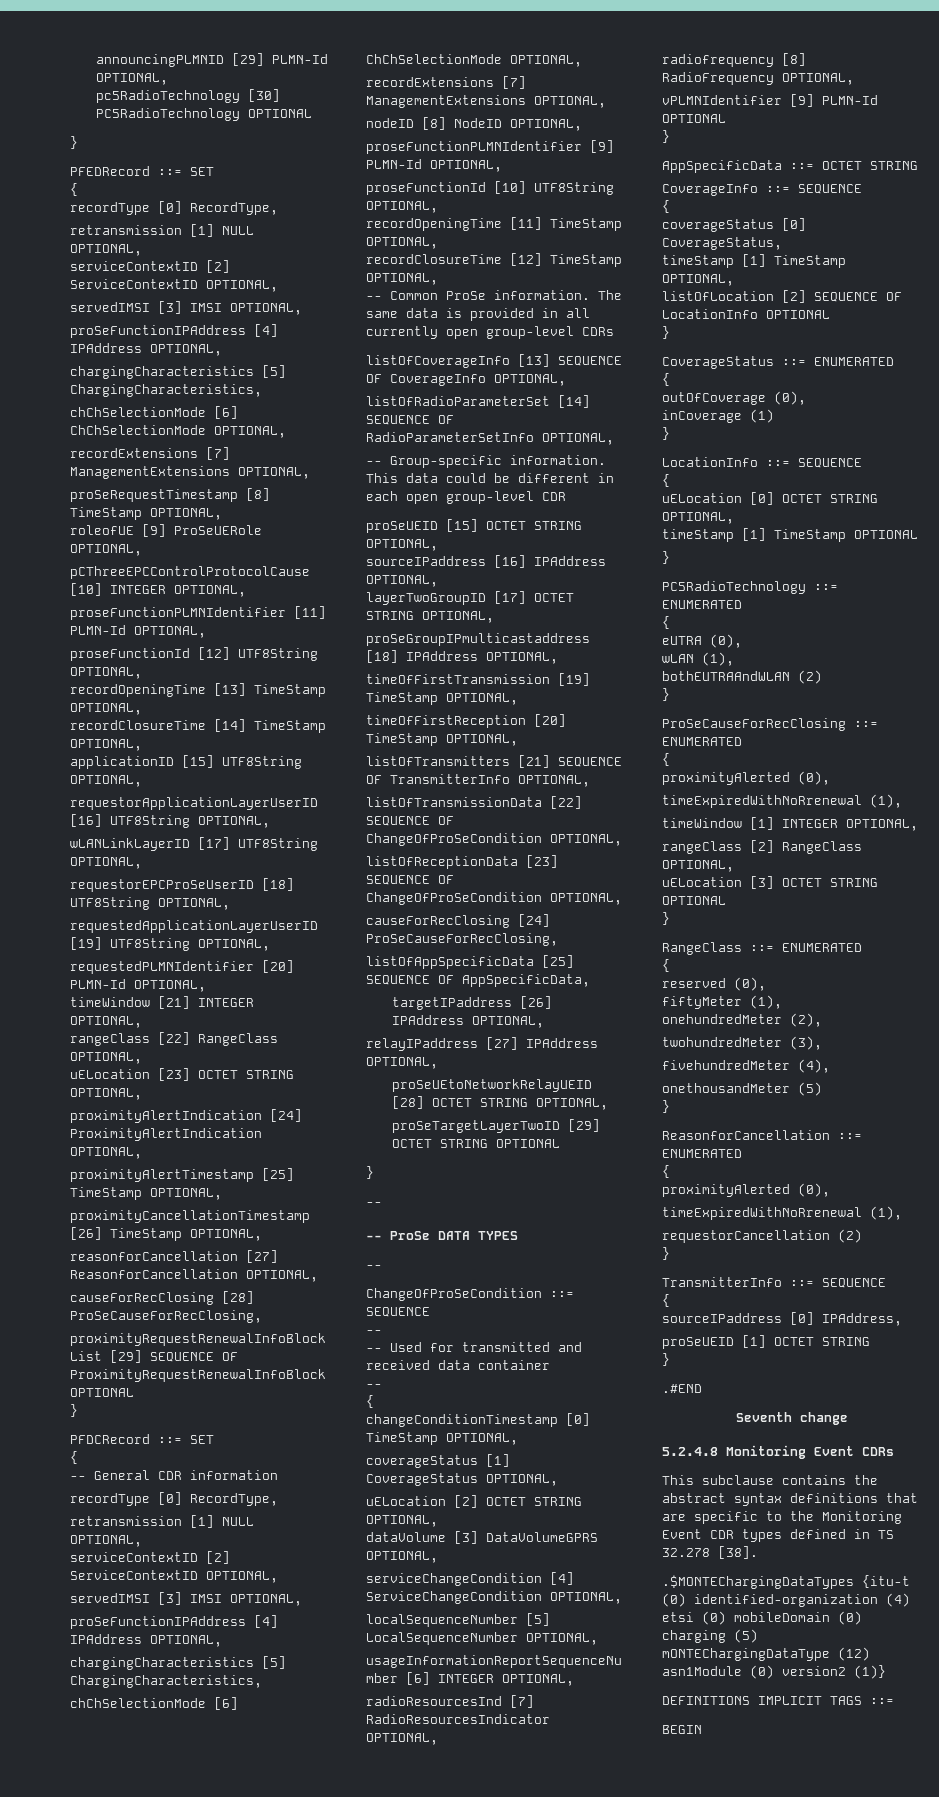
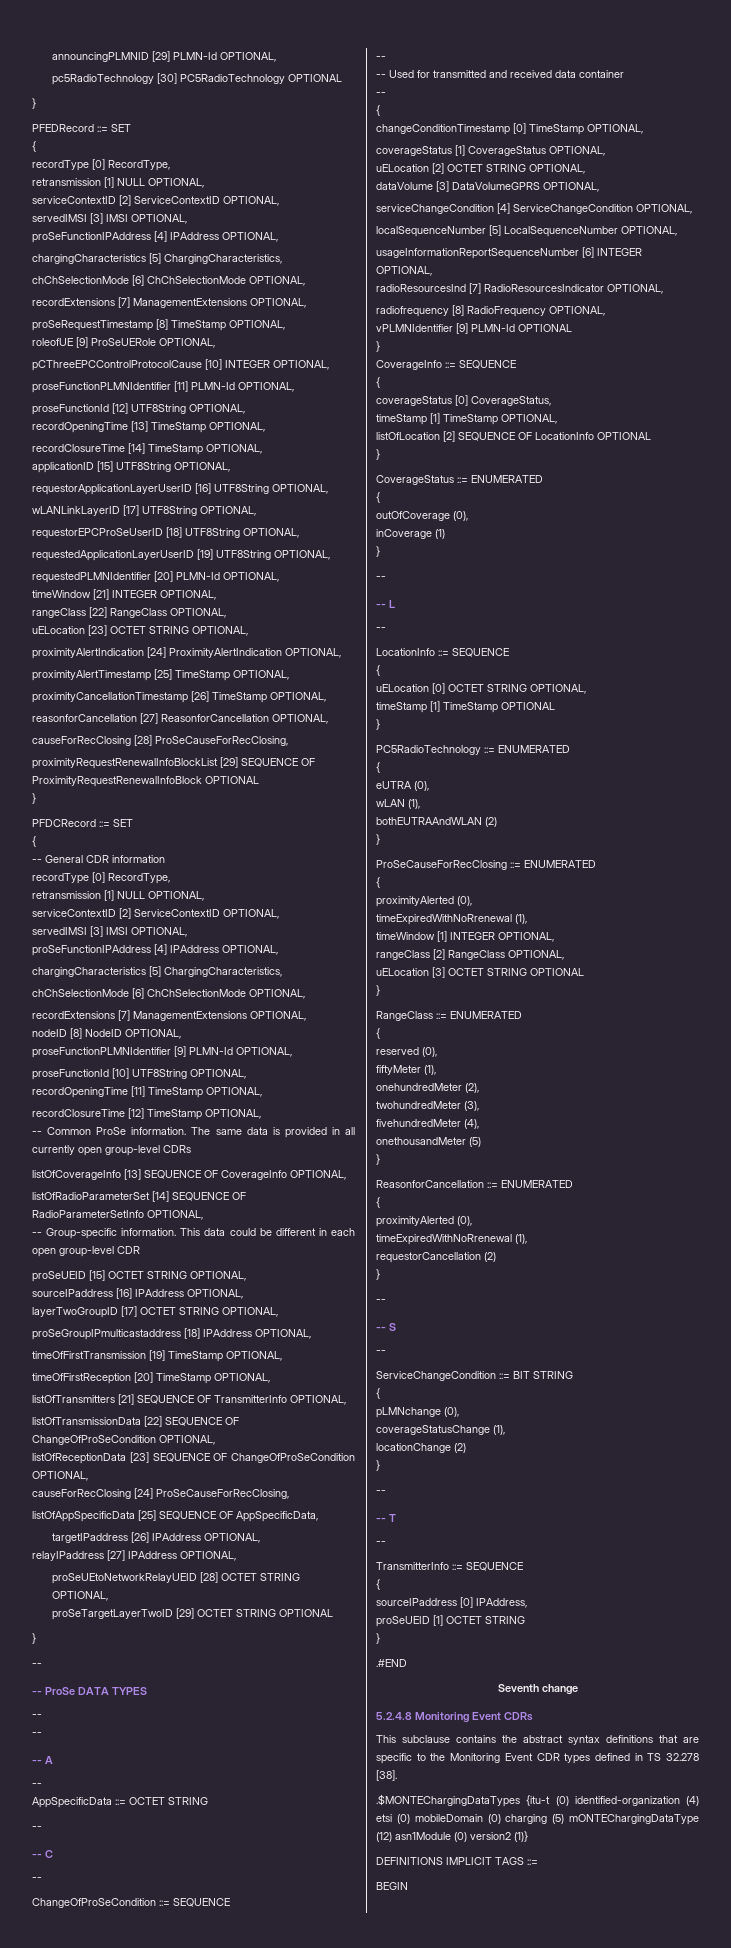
(382, 1267) none -> [32,1732,42,1736] [32,1756,53,1764] [32,1783,42,1787] [32,1797,208,1808] [32,1826,42,1830] [32,1850,53,1858] [32,1877,42,1881] // -- // -- A // -- // AppSpecificData ::= OCTET STRING // -- // -- C // --
[662,160,918,173] // AppSpecificData ::= OCTET STRING -> (380, 346) none
(670, 433) none -> [376,576,386,580] [376,600,395,608] [376,627,386,631] // -- // -- L // --
(670, 1253) none -> [376,1299,386,1303] [376,1323,396,1331] [376,1350,386,1354] [376,1371,573,1381] [376,1388,380,1399] [376,1407,459,1418] [376,1425,505,1435] [376,1443,466,1453] [376,1460,380,1471] [376,1490,386,1494] [376,1514,396,1522] [376,1541,386,1545] // -- // -- S // -- // ServiceChangeCondition ::= BIT STRING // { // pLMNchange (0), // coverageStatusChange (1), // locationChange (2) // } // -- // -- T // --

